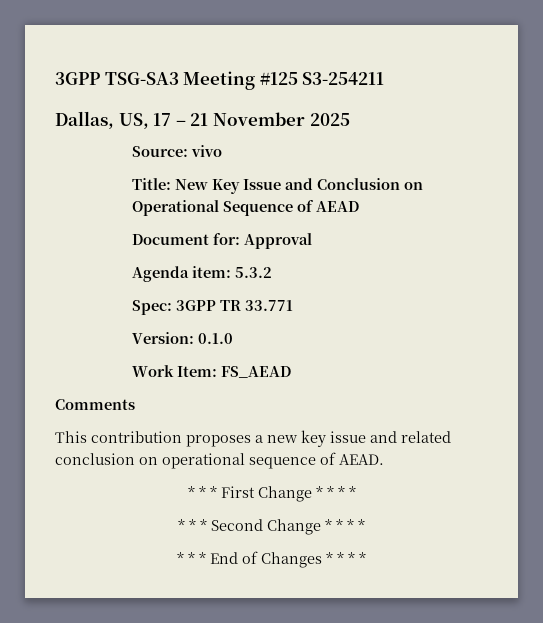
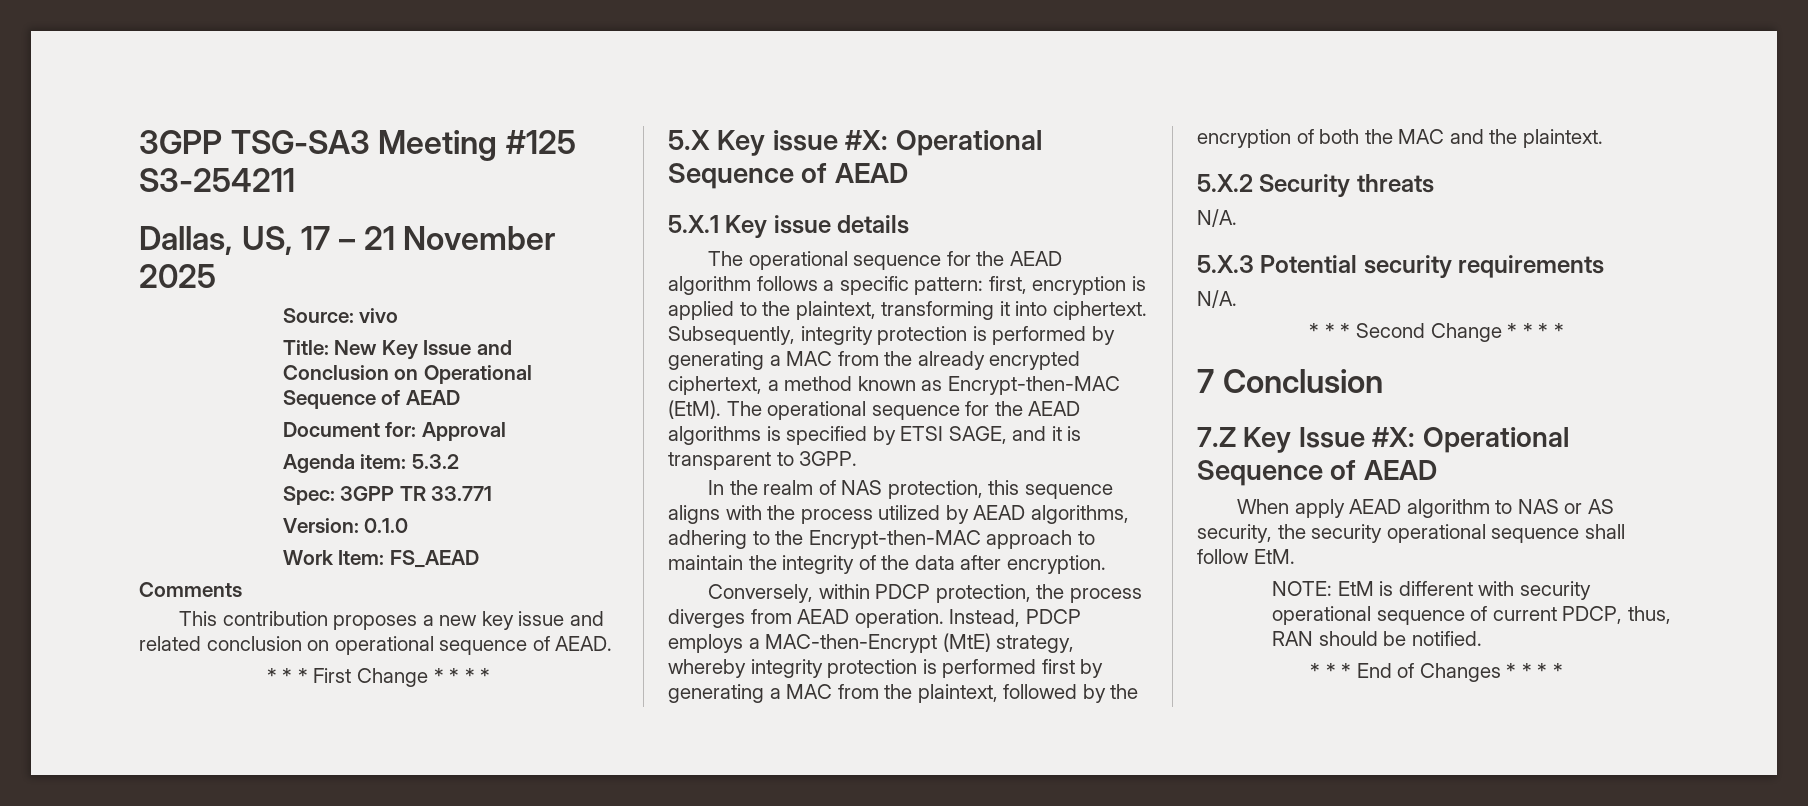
(356, 492) none -> [668,130,1042,156] [668,163,908,189] [668,215,910,238] [708,251,1062,270] [668,276,1146,295] [668,301,1147,320] [668,326,1115,345] [668,351,1081,370] [668,376,1120,395] [668,400,1081,420] [668,426,1082,445] [668,451,858,470] [708,480,1113,499] [668,505,1129,524] [668,530,1095,549] [668,555,1106,574] [708,584,1142,603] [668,609,1081,628] [668,633,1075,653] [668,659,1104,678] [668,684,1139,703] [1197,129,1603,148] [1197,174,1434,197] [1197,209,1237,227] [1197,255,1605,278] [1197,290,1237,308] // 5.X Key issue #X: Operational Sequence of AEAD // 5.X.1 Key issue details // The operational sequence for the AEAD algorithm follows a specific pattern: first, encryption is applied to the plaintext, transforming it into ciphertext. Subsequently, integrity protection is performed by generating a MAC from the already encrypted ciphertext, a method known as Encrypt-then-MAC (EtM). The operational sequence for the AEAD algorithms is specified by ETSI SAGE, and it is transparent to 3GPP. // In the realm of NAS protection, this sequence aligns with the process utilized by AEAD algorithms, adhering to the Encrypt-then-MAC approach to maintain the integrity of the data after encryption. // Conversely, within PDCP protection, the process diverges from AEAD operation. Instead, PDCP employs a MAC-then-Encrypt (MtE) strategy, whereby integrity protection is performed first by generating a MAC from the plaintext, followed by the encryption of both the MAC and the plaintext. // 5.X.2 Security threats // N/A. // 5.X.3 Potential security requirements // N/A.
(365, 525) none -> [1197,369,1383,393] [1197,427,1569,453] [1197,460,1437,486] [1237,499,1614,518] [1197,524,1625,543] [1197,549,1295,564] [1271,581,1591,600] [1271,606,1671,625] [1271,631,1482,646] // 7 Conclusion // 7.Z Key Issue #X: Operational Sequence of AEAD // When apply AEAD algorithm to NAS or AS security, the security operational sequence shall follow EtM. // NOTE: EtM is different with security operational sequence of current PDCP, thus, RAN should be notified.

